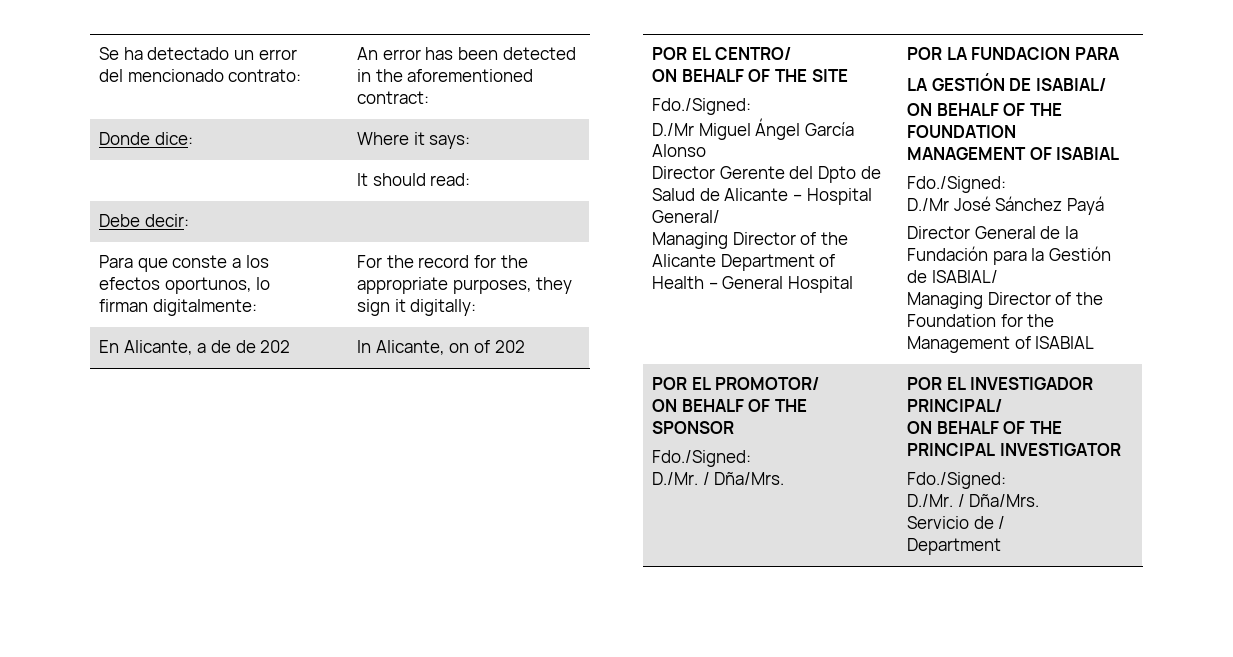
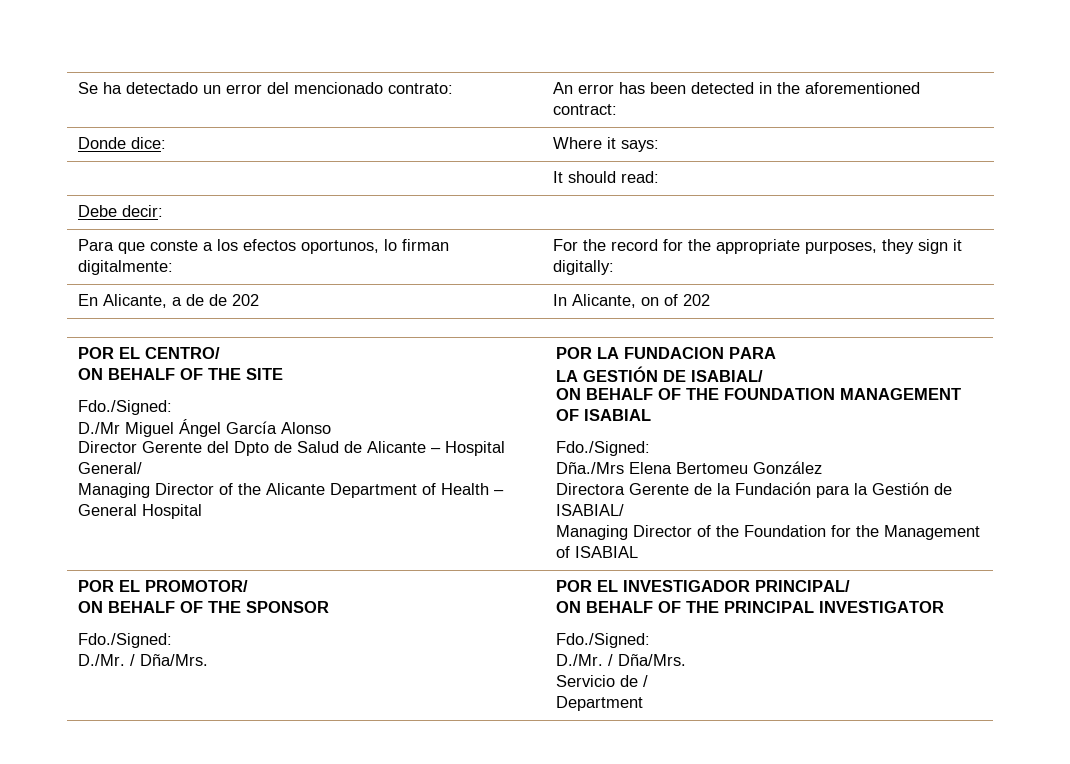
[907,196,1105,215] [907,226,1036,239] D./Mr José Sánchez Payá // Director General -> [555,461,822,474] [555,483,689,495] Dña./Mrs Elena Bertomeu González // Directora Gerente

